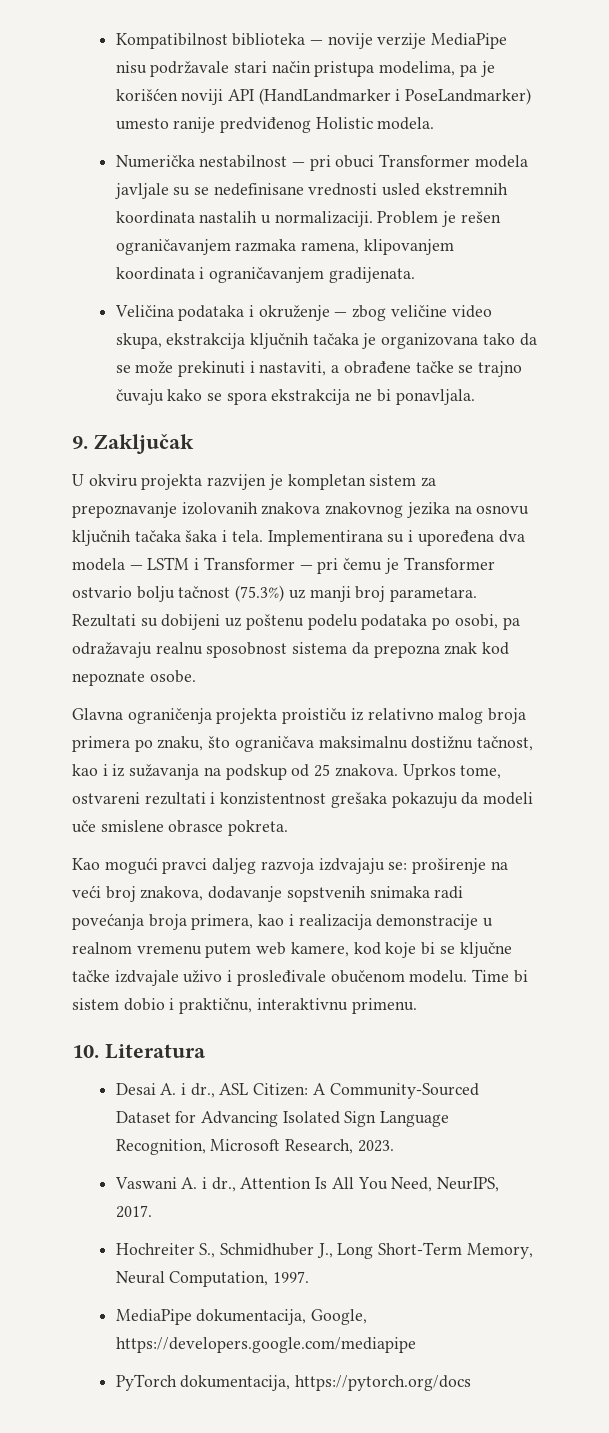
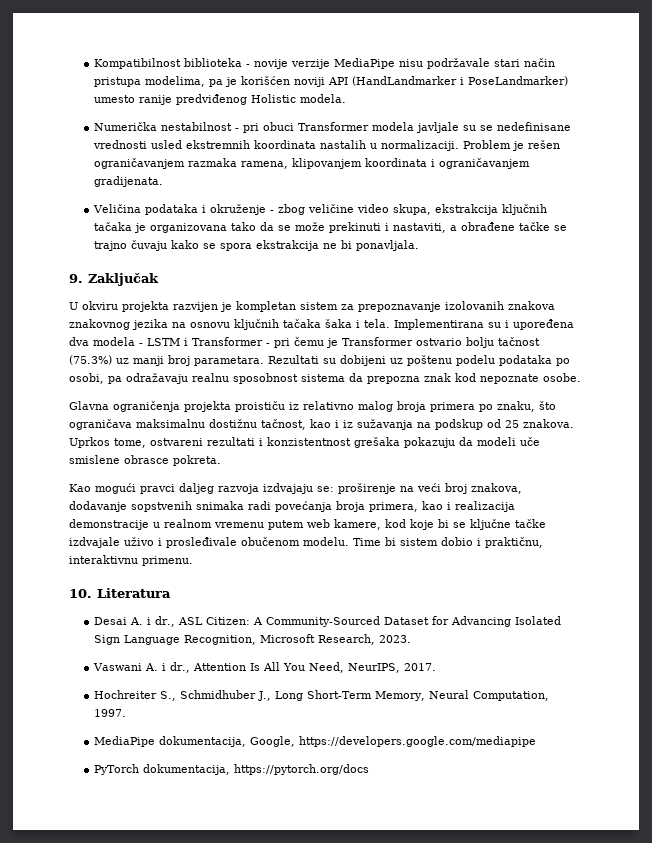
[310,40,324,45] — -> [246,64,251,67] -
[292,162,306,167] — -> [235,128,240,131] -
[334,312,348,317] — -> [270,210,275,213] -
[129,565,143,570] — -> [139,343,143,346] -
[299,565,313,570] — -> [266,343,270,346] -

